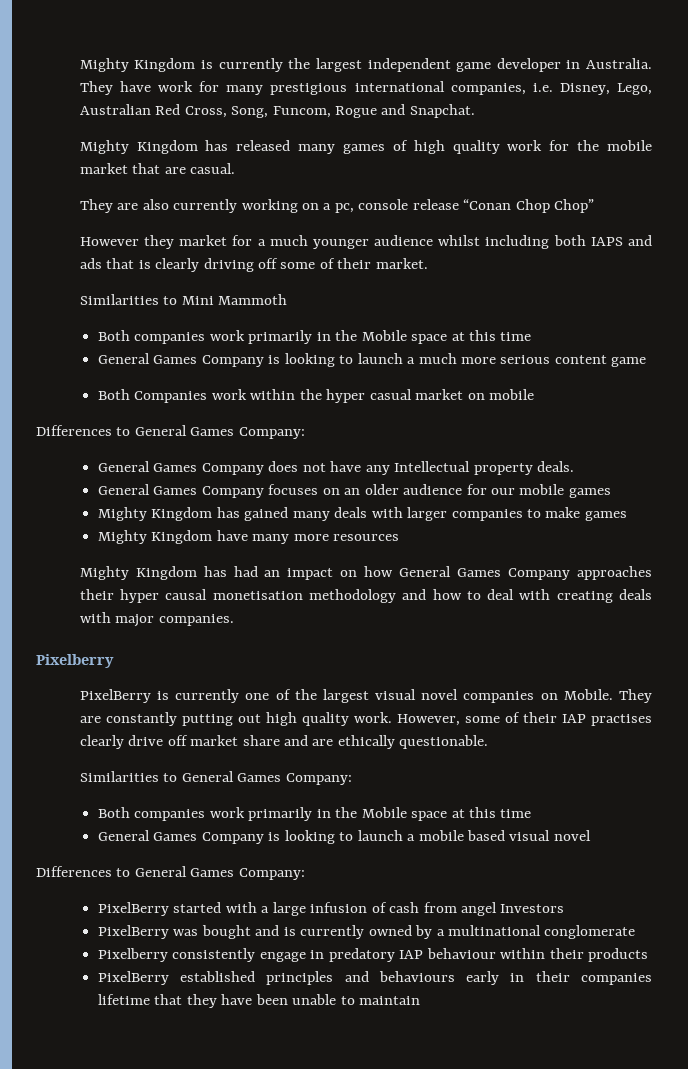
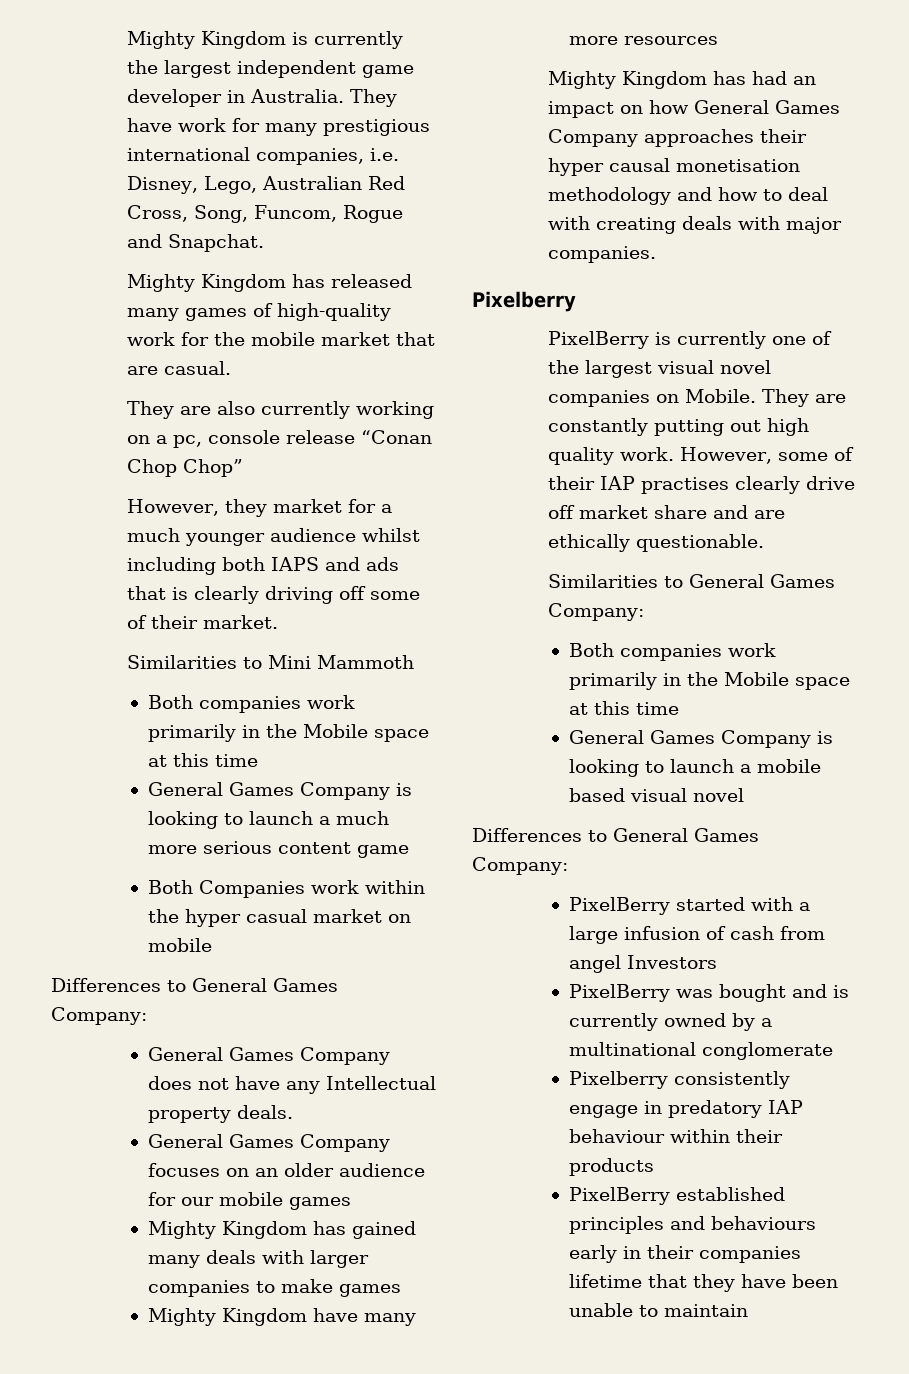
[413,140,500,154] high quality -> [276,303,391,321] high-quality
[79,237,139,246] However -> [126,499,219,516] However,

